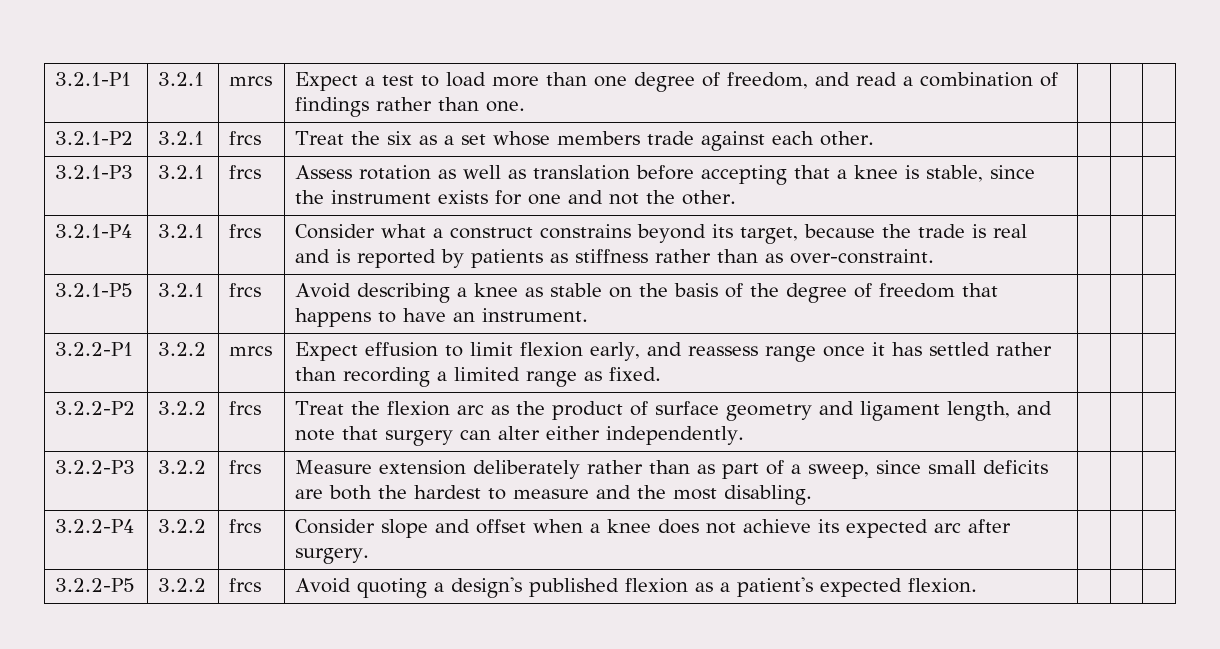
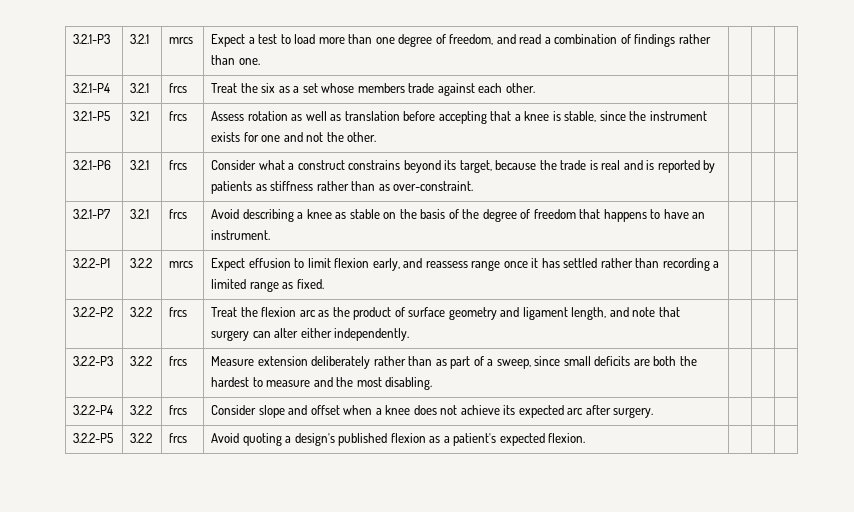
[55,72,132,86] 3.2.1-P1 -> [73,34,111,44] 3.2.1-P3
[55,131,134,145] 3.2.1-P2 -> [73,83,111,93] 3.2.1-P4
[55,165,134,179] 3.2.1-P3 -> [73,111,111,121] 3.2.1-P5
[55,224,133,238] 3.2.1-P4 -> [73,160,112,170] 3.2.1-P6
[55,283,134,297] 3.2.1-P5 -> [73,209,111,219] 3.2.1-P7

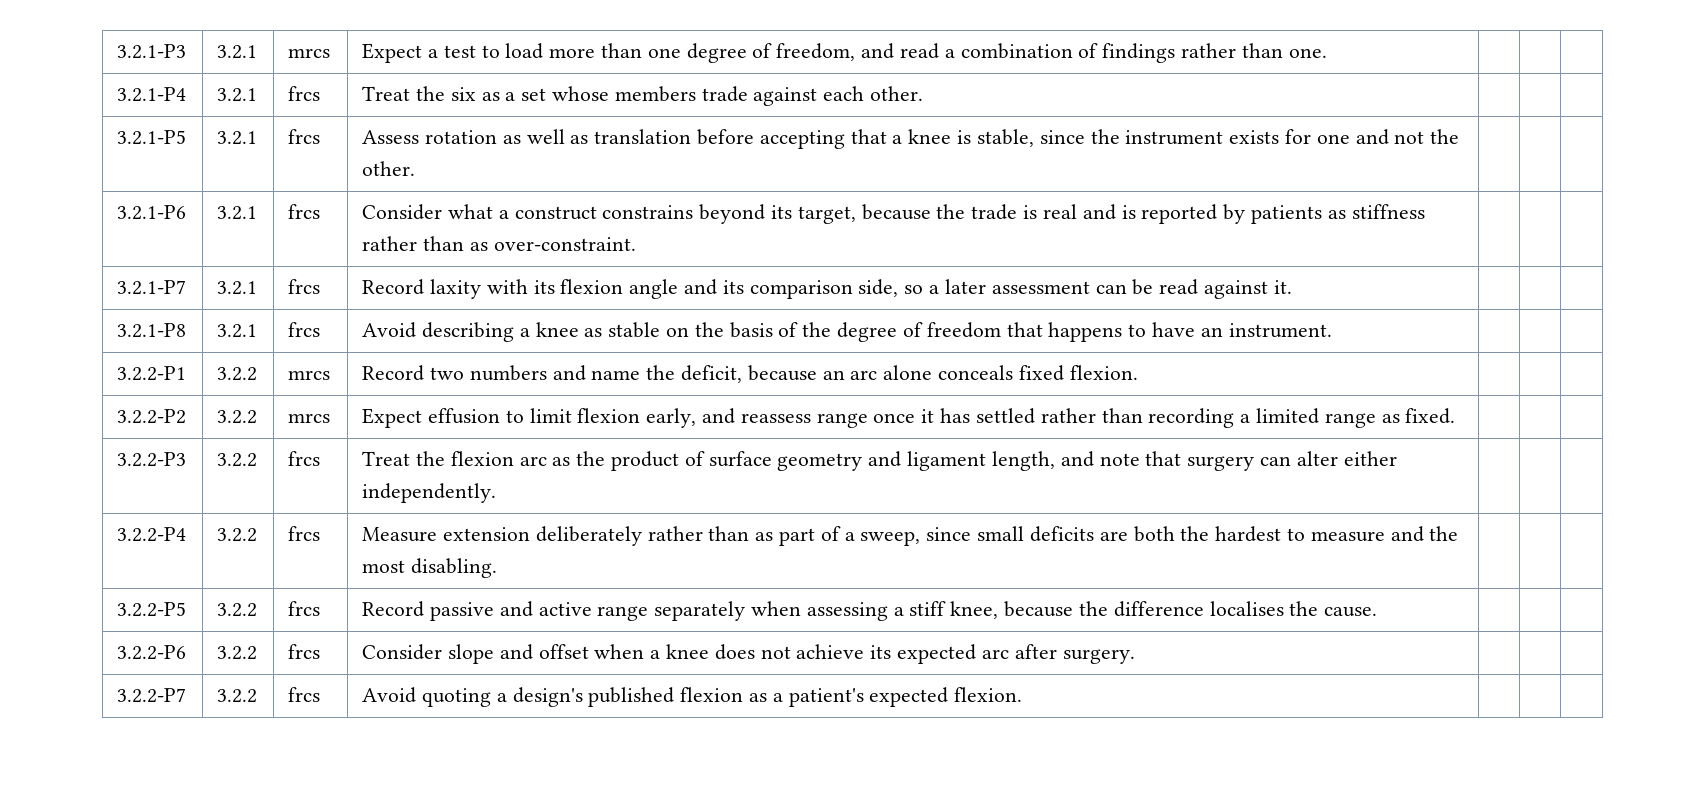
(188, 214) none -> [362,279,1292,299] [117,323,187,338] [217,324,258,338] [288,322,321,337] | Record laxity with its flexion angle and its comparison side, so a later assessment can be read against it. | | | // 3.2.1-P8 | 3.2.1 | frcs
(194, 264) none -> [362,365,1138,383] [117,409,187,424] [217,410,258,424] [288,413,331,423] | Record two numbers and name the deficit, because an arc alone conceals fixed flexion. | | | // 3.2.2-P2 | 3.2.2 | mrcs
[73,307,114,317] 3.2.2-P2 -> [117,452,187,467] 3.2.2-P3
[73,356,114,366] 3.2.2-P3 -> [117,527,187,542] 3.2.2-P4
[73,405,114,415] 3.2.2-P4 -> [117,602,187,617] [217,603,258,617] [288,601,321,616] [362,601,1378,621] [117,645,187,660] 3.2.2-P5 | 3.2.2 | frcs | Record passive and active range separately when assessing a stiff knee, because the difference localises the cause. | | | // 3.2.2-P6
[73,433,114,443] 3.2.2-P5 -> [117,688,187,703] 3.2.2-P7

